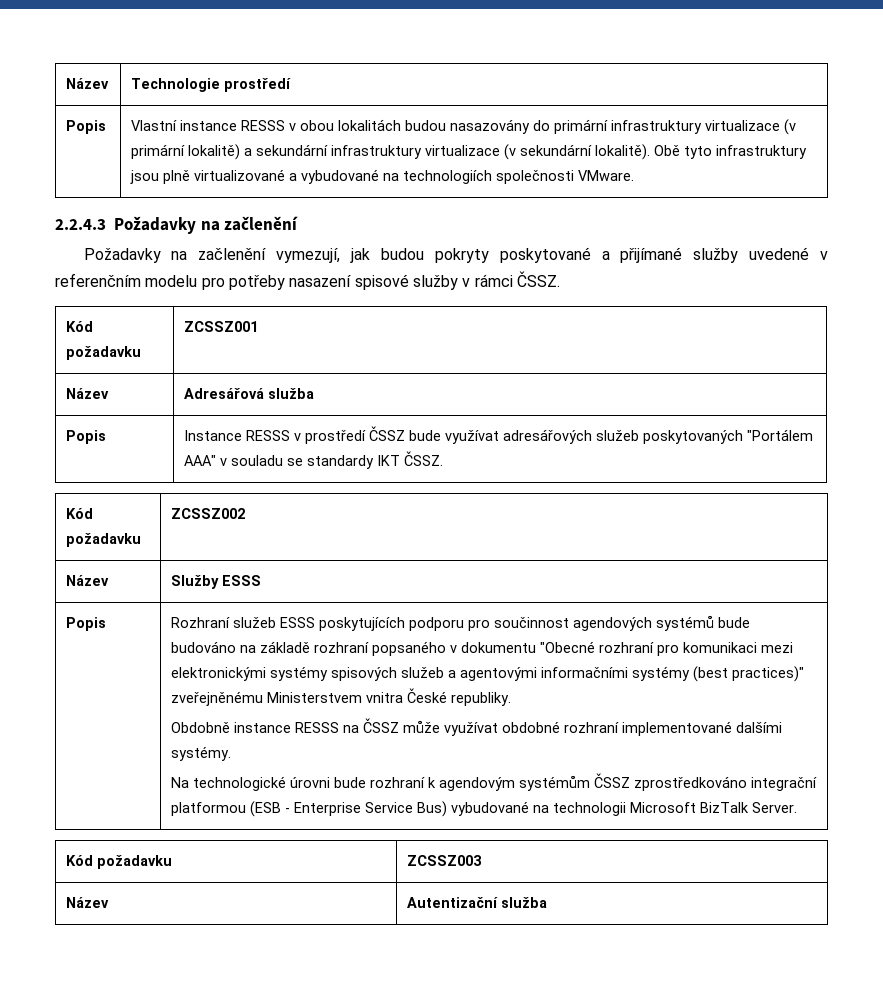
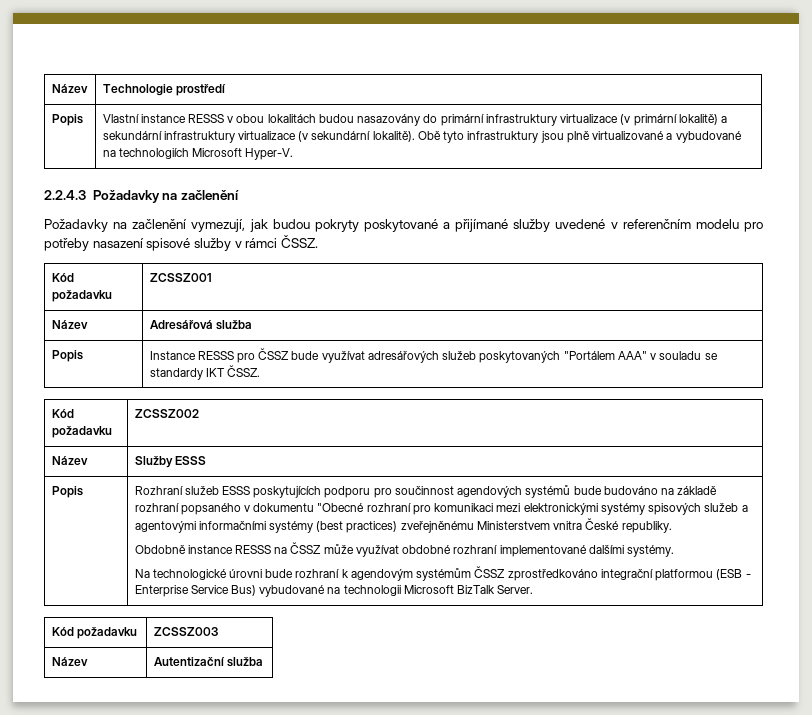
[496,170,635,184] společnosti VMware. -> [191,148,294,160] Microsoft Hyper-V.
[294,430,367,444] v prostředí -> [236,353,255,363] pro
[732,666,805,682] practices)" -> [346,521,398,533] practices)

